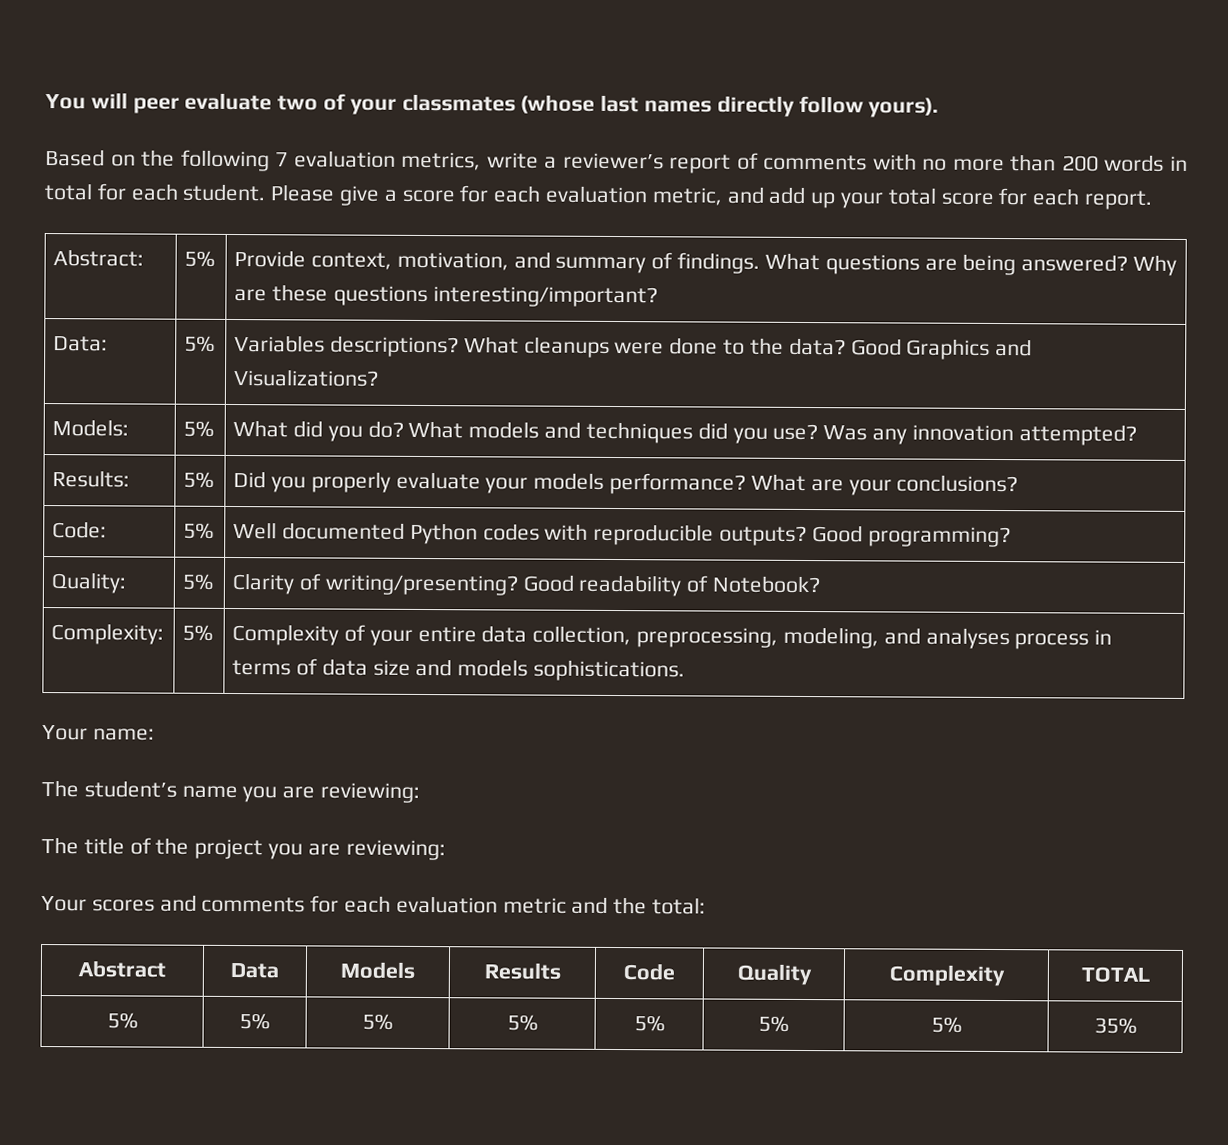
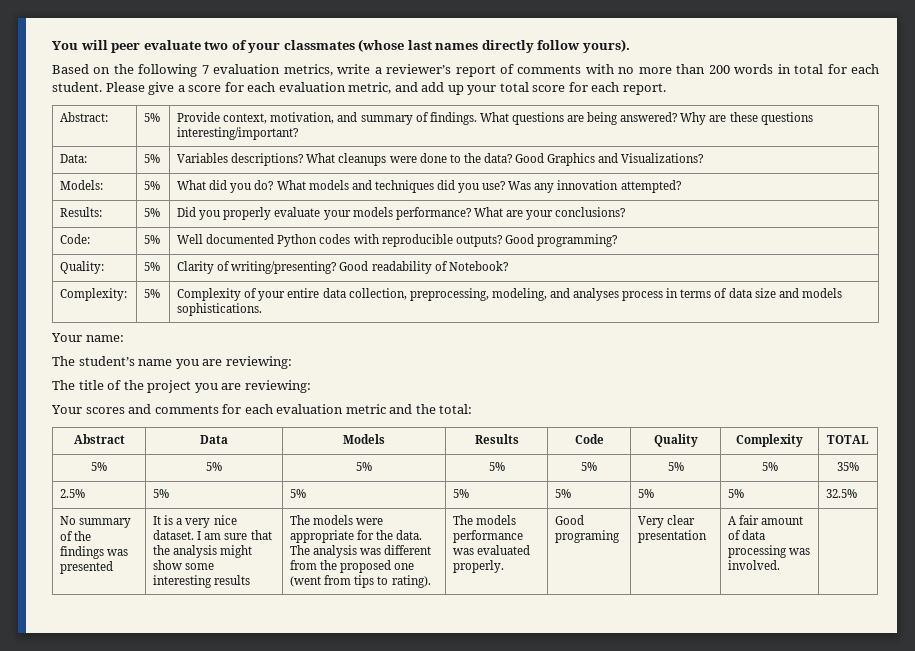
(1137, 1025) none -> [60,489,86,498] [153,489,170,498] [290,489,307,498] [453,489,470,498] [555,489,572,498] [638,489,655,498] [728,489,745,498] [826,489,858,498] [60,516,132,528] [60,531,92,541] [60,546,129,559] [60,561,114,574] [153,515,237,528] [153,530,272,540] [153,545,253,558] [153,560,215,570] [153,575,251,588] [290,515,384,525] [290,530,423,543] [290,545,432,558] [290,560,415,573] [290,575,431,588] [453,515,517,525] [453,530,524,543] [453,545,531,555] [453,560,505,573] [555,515,585,525] [555,530,621,543] [638,515,696,528] [638,530,708,543] [728,515,804,525] [728,530,766,540] [728,545,811,558] [728,560,781,570] // 2.5% | 5% | 5% | 5% | 5% | 5% | 5% | 32.5% // No summary of the findings was presented | It is a very nice dataset. I am sure that the analysis might show some interesting results | The models were appropriate for the data. The analysis was different from the proposed one (went from tips to rating). | The models performance was evaluated properly. | Good programing | Very clear presentation | A fair amount of data processing was involved. |

